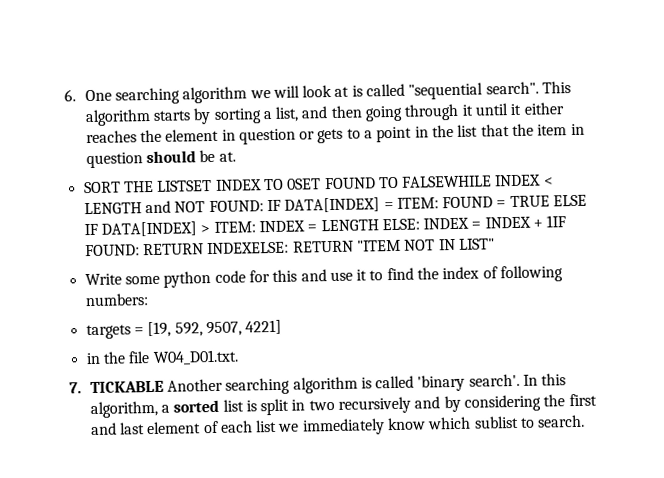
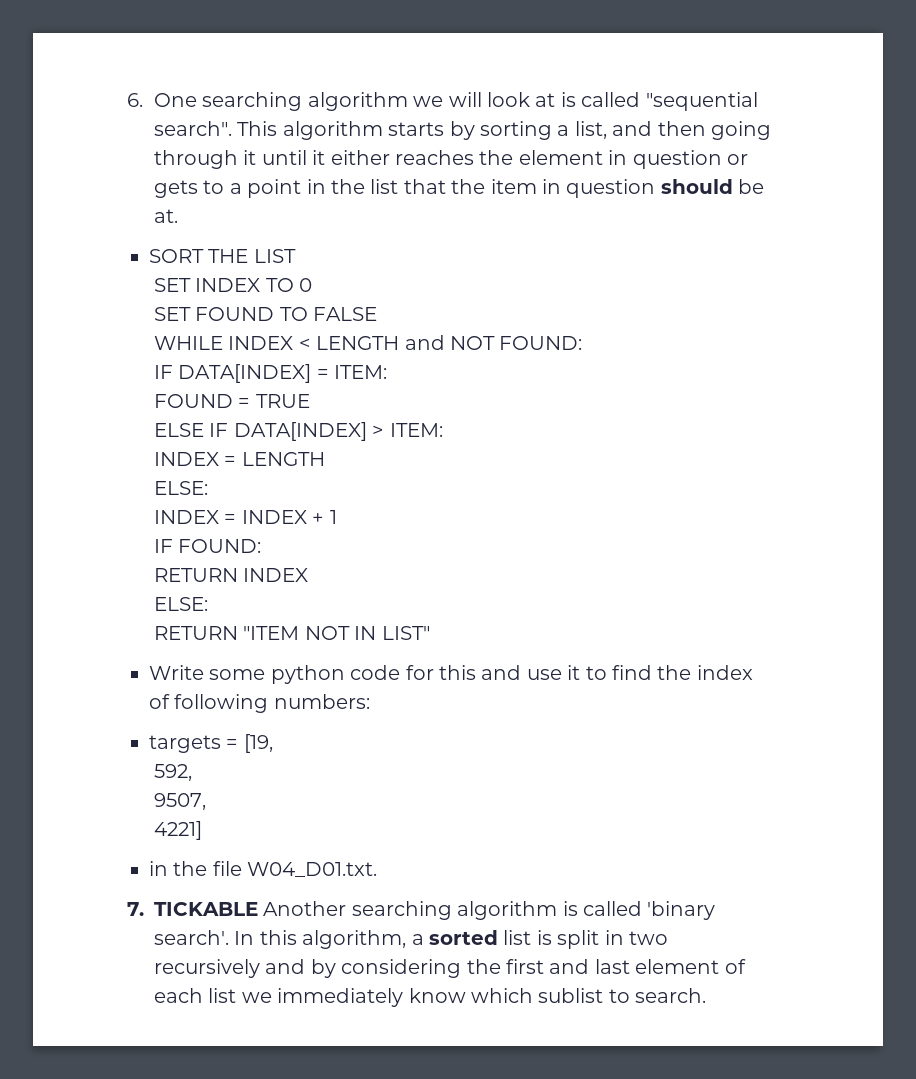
[157,175,493,192] LISTSET INDEX TO 0SET FOUND TO FALSEWHILE -> [253,249,296,263] [154,278,313,292] [154,307,378,321] [154,336,224,350] LIST // SET INDEX TO 0 // SET FOUND TO FALSE // WHILE
(264, 206) none -> (583, 343) //
(439, 203) none -> (388, 372) //
(550, 201) none -> (310, 401) //
(256, 227) none -> (443, 430) //
[381,218,420,231] ELSE: -> [154,481,209,495] // ELSE: //
[546,215,567,228] [84,241,290,257] 1IF FOUND: RETURN INDEXELSE: -> [329,510,337,524] [154,539,262,553] [154,568,309,582] [154,597,209,611] 1 // IF FOUND: // RETURN INDEX // ELSE: //
(172, 329) none -> (273, 743) //
(203, 329) none -> (193, 772) //
(242, 329) none -> (207, 801) //

